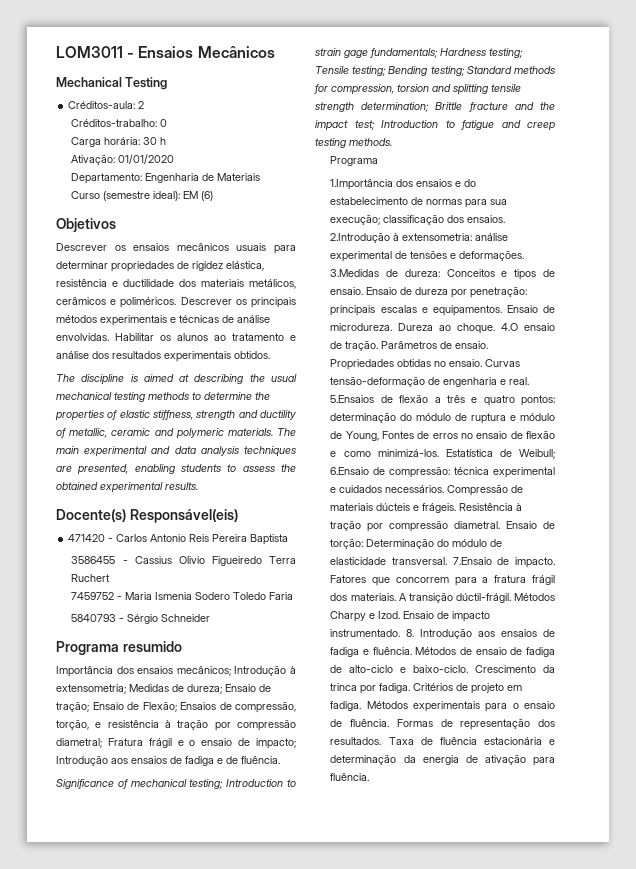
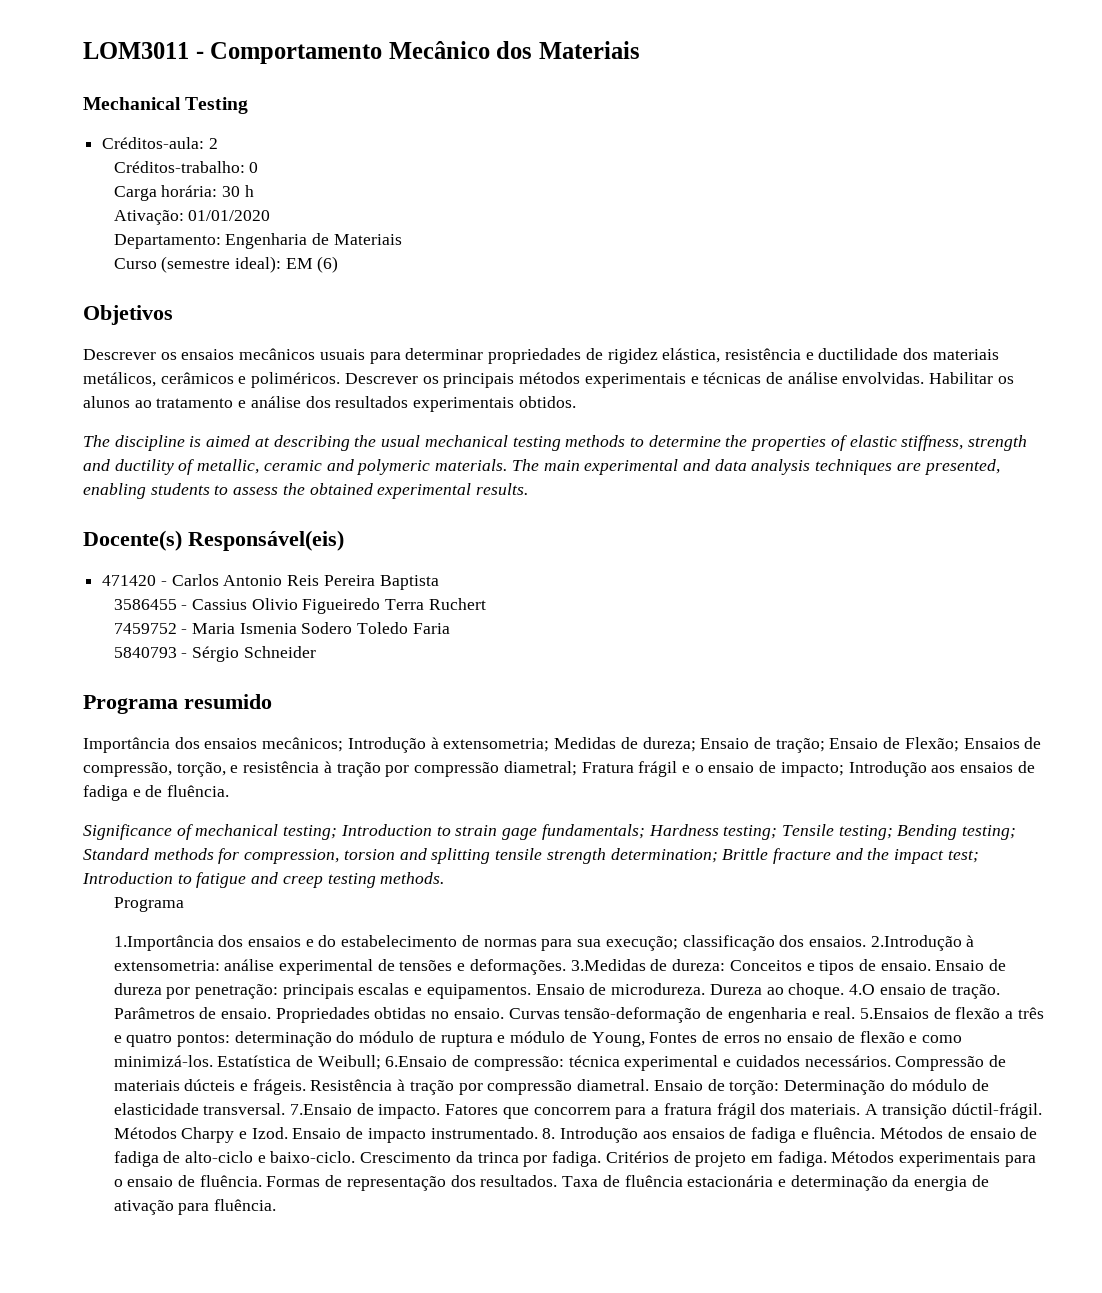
[138,46,275,58] Ensaios Mecânicos -> [210,41,641,64] Comportamento Mecânico dos Materiais

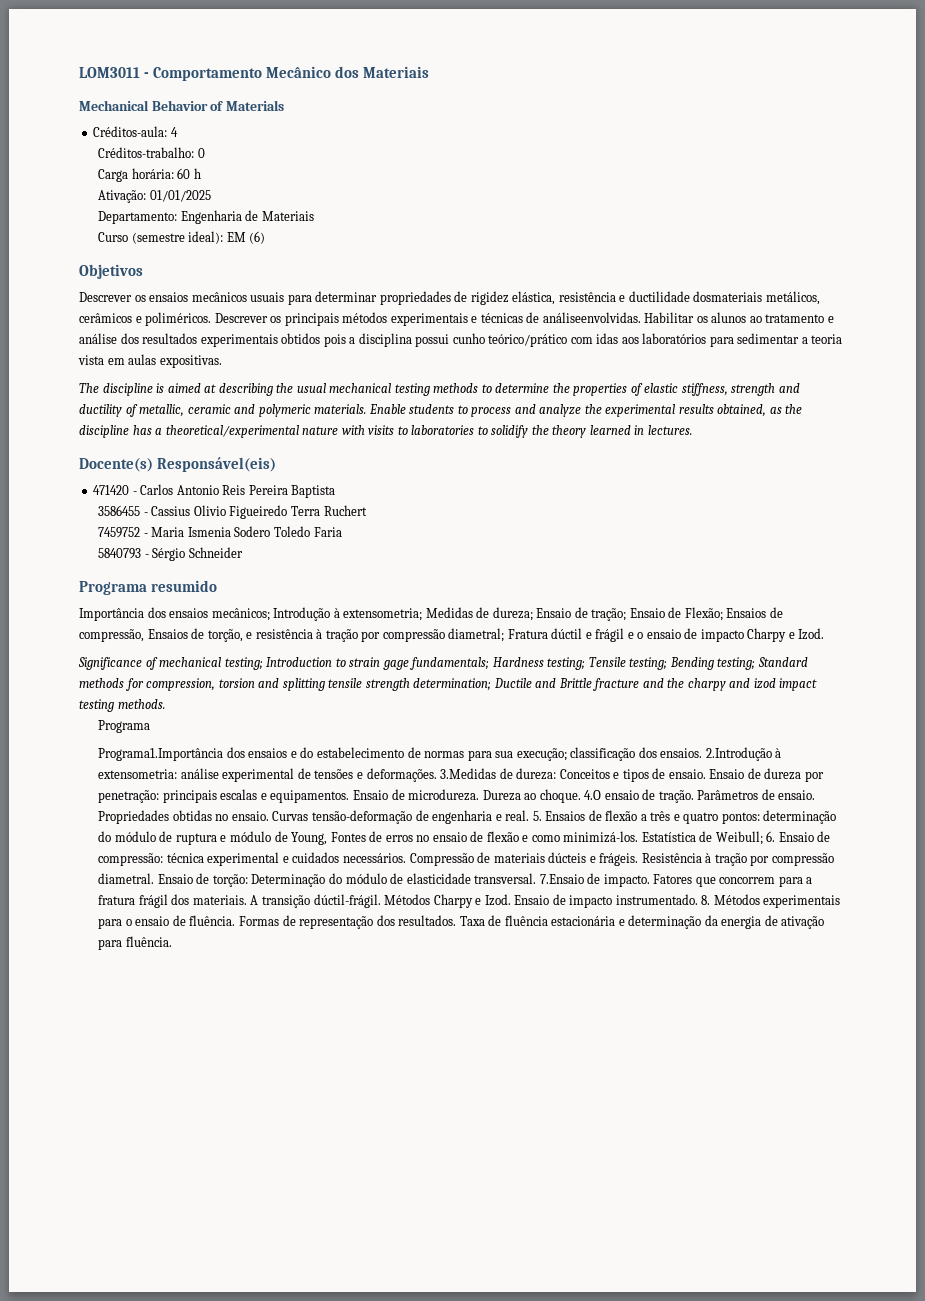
[185,97,249,114] Testing -> [151,100,284,111] Behavior of Materials
[208,138,218,149] 2 -> [170,127,178,137] 4
[221,186,240,197] 30 -> [177,168,191,179] 60
[188,210,271,221] 01/01/2020 -> [149,190,211,202] 01/01/2025
[903,348,999,360] dos materiais -> [693,291,763,302] dosmateriais
[787,372,925,384] análise envolvidas. -> [542,312,641,323] análiseenvolvidas.
[518,396,576,408] obtidos. -> [281,333,843,347] [78,354,222,368] obtidos pois a disciplina possui cunho teórico/prático com idas aos laboratórios para sedimentar a teoria vista em aulas expositivas.
[511,459,1000,475] [83,483,529,499] The main experimental and data analysis techniques are presented, enabling students to assess the obtained experimental results. -> [368,404,803,417] [79,425,692,438] Enable students to process and analyze the experimental results obtained, as the discipline has a theoretical/experimental nature with visits to laboratories to solidify the theory learned in lectures.
(172, 769) none -> [147,628,205,639] Ensaios de
(634, 767) none -> [551,628,592,639] dúctil e
[780,761,1035,777] [83,785,230,801] impacto; Introdução aos ensaios de fadiga e de fluência. -> [700,628,825,642] impacto Charpy e Izod.
(718, 855) none -> [493,678,557,688] Ductile and
[894,849,979,864] [82,872,323,888] impact test; Introduction to fatigue and creep -> [687,678,818,691] charpy and izod impact
[113,935,214,951] 1.Importância -> [98,748,224,761] Programa1.Importância
[859,1008,929,1019] 5.Ensaios -> [532,811,586,821] 5. Ensaios
[385,1056,448,1067] 6.Ensaio -> [766,831,814,842] 6. Ensaio
[560,1127,1038,1143] [113,1151,827,1167] Introdução aos ensaios de fadiga e fluência. Métodos de ensaio de fadiga de alto-ciclo e baixo-ciclo. Crescimento da trinca por fadiga. Critérios de projeto em fadiga. -> (711, 900) none

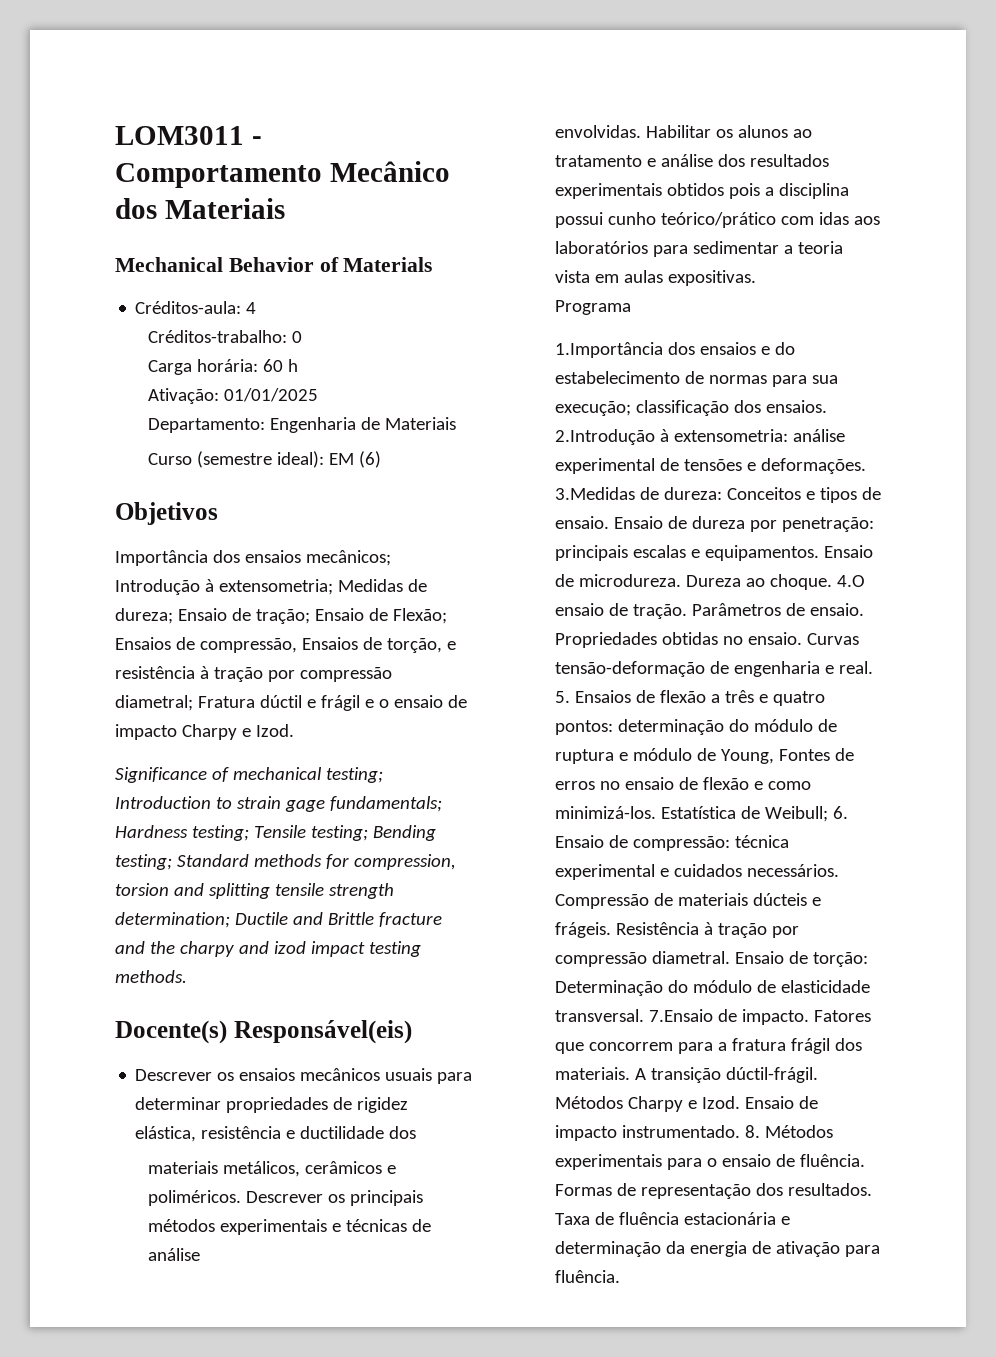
[79,291,820,305] [79,312,834,326] [79,333,843,347] [78,354,222,368] [79,383,800,396] [79,404,803,417] [79,425,692,438] [79,457,276,472] [93,484,336,498] [98,505,367,519] [98,526,342,538] [98,547,243,561] [79,580,217,595] // Descrever os ensaios mecânicos usuais para determinar propriedades de rigidez elástica, resistência e ductilidade dosmateriais metálicos, cerâmicos e poliméricos. Descrever os principais métodos experimentais e técnicas de análiseenvolvidas. Habilitar os alunos ao tratamento e análise dos resultados experimentais obtidos pois a disciplina possui cunho teórico/prático com idas aos laboratórios para sedimentar a teoria vista em aulas expositivas. // The discipline is aimed at describing the usual mechanical testing methods to determine the properties of elastic stiffness, strength and ductility of metallic, ceramic and polymeric materials. Enable students to process and analyze the experimental results obtained, as the discipline has a theoretical/experimental nature with visits to laboratories to solidify the theory learned in lectures. // Docente(s) Responsável(eis) // 471420 - Carlos Antonio Reis Pereira Baptista // 3586455 - Cassius Olivio Figueiredo Terra Ruchert // 7459752 - Maria Ismenia Sodero Toledo Faria // 5840793 - Sérgio Schneider // Programa resumido -> (218, 513) none
(165, 704) none -> [115,1020,412,1044] [135,1068,473,1084] [135,1097,409,1113] [135,1126,417,1142] [147,1161,396,1177] [147,1190,423,1206] [147,1219,431,1235] [147,1248,200,1261] [554,125,812,138] [554,154,829,167] [554,183,849,199] [554,212,880,228] [554,241,843,257] [554,270,756,286] // Docente(s) Responsável(eis) // Descrever os ensaios mecânicos usuais para determinar propriedades de rigidez elástica, resistência e ductilidade dos // materiais metálicos, cerâmicos e poliméricos. Descrever os principais métodos experimentais e técnicas de análise // envolvidas. Habilitar os alunos ao tratamento e análise dos resultados experimentais obtidos pois a disciplina possui cunho teórico/prático com idas aos laboratórios para sedimentar a teoria vista em aulas expositivas.
[98,748,224,761] Programa1.Importância -> [554,342,663,358] 1.Importância

